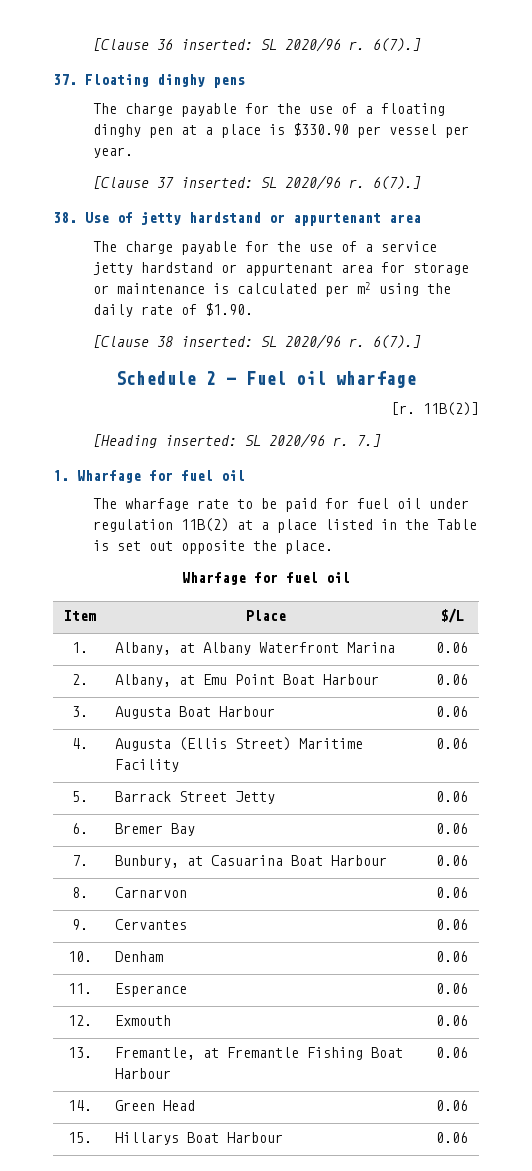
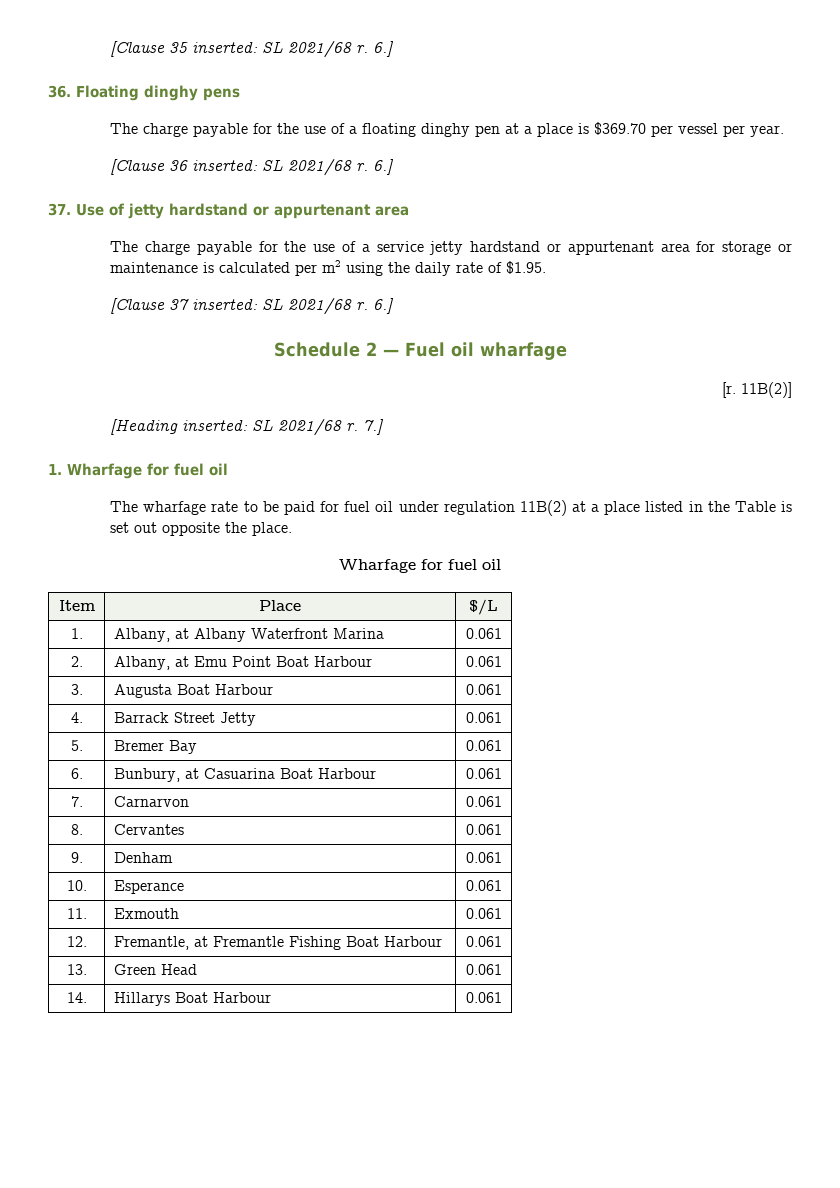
[92,37,421,52] [53,74,77,85] [Clause 36 inserted: SL 2020/96 r. 6(7).] // 37. -> [110,41,395,58] [48,85,71,98] [Clause 35 inserted: SL 2021/68 r. 6.] // 36.
[292,123,349,136] $330.90 -> [594,122,647,135] $369.70
[156,175,421,190] [53,212,77,223] 37 inserted: SL 2020/96 r. 6(7).] // 38. -> [169,159,395,176] [48,203,71,216] 36 inserted: SL 2021/68 r. 6.] // 37.
[204,303,253,316] [92,334,421,349] $1.90. // [Clause 38 inserted: SL 2020/96 r. 6(7).] -> [506,261,547,274] [110,298,395,315] $1.95. // [Clause 37 inserted: SL 2021/68 r. 6.]
[268,433,325,448] 2020/96 -> [278,419,343,436] 2021/68
[436,642,468,653] 0.06 -> [465,628,502,639] 0.061
[436,674,468,685] 0.06 -> [465,656,502,667] 0.061
[436,706,468,717] 0.06 -> [465,684,502,695] 0.061
[114,737,363,751] [114,759,179,772] [436,738,468,749] [71,791,88,802] | Augusta (Ellis Street) Maritime Facility | 0.06 // 5. -> (83, 717) none
[436,791,468,802] [71,823,88,834] 0.06 // 6. -> [465,712,502,723] [70,740,83,751] 0.061 // 5.
[436,823,468,834] [71,855,88,866] 0.06 // 7. -> [465,740,502,751] [70,768,83,779] 0.061 // 6.
[436,855,468,866] 0.06 -> [465,768,502,779] [70,796,83,807] [113,796,189,807] [465,796,502,807] 0.061 // 7. | Carnarvon | 0.061
[114,887,187,898] [436,887,468,898] Carnarvon | 0.06 -> [113,824,184,835] [465,824,502,835] Cervantes | 0.061
[114,919,187,930] [436,919,468,930] Cervantes | 0.06 -> [113,852,173,863] [465,852,502,863] Denham | 0.061
[114,951,163,962] [436,951,468,962] Denham | 0.06 -> [113,880,184,894] [465,880,502,891] Esperance | 0.061
[114,983,187,997] [436,983,468,994] Esperance | 0.06 -> [113,908,179,919] [465,908,502,919] Exmouth | 0.061
[114,1015,171,1026] [436,1015,468,1026] [67,1047,92,1058] | Exmouth | 0.06 // 13. -> (87, 941) none
[436,1047,468,1058] [67,1100,92,1111] 0.06 // 14. -> [465,936,502,947] [66,964,87,975] 0.061 // 13.
[436,1100,468,1111] [67,1132,92,1143] 0.06 // 15. -> [465,964,502,975] [66,992,87,1003] 0.061 // 14.
[436,1132,468,1143] 0.06 -> [465,992,502,1003] 0.061

